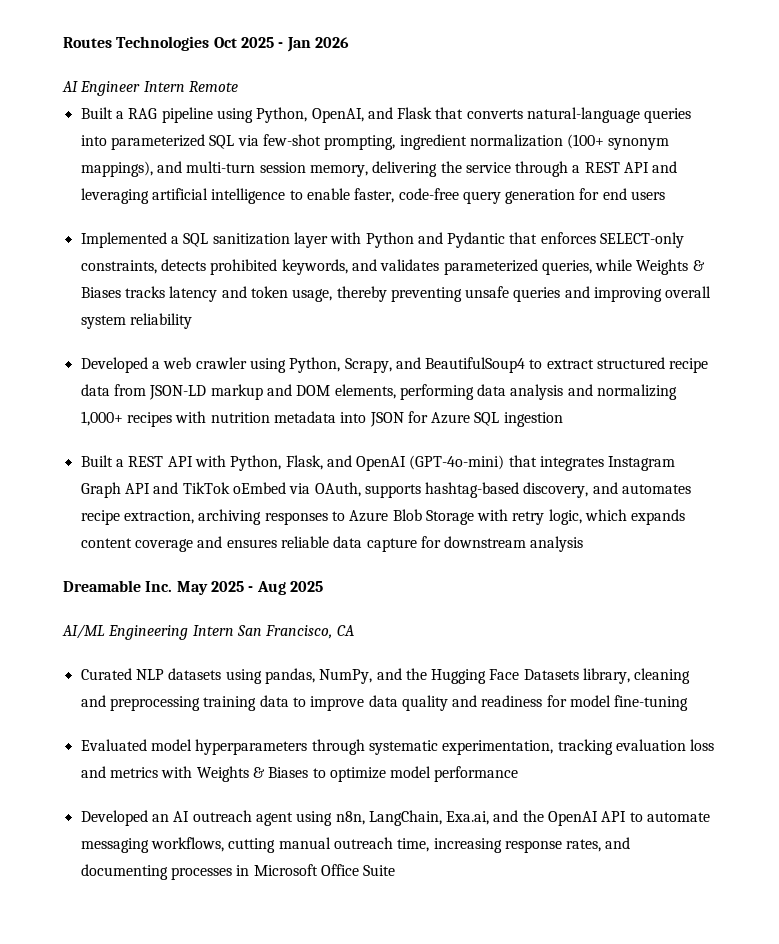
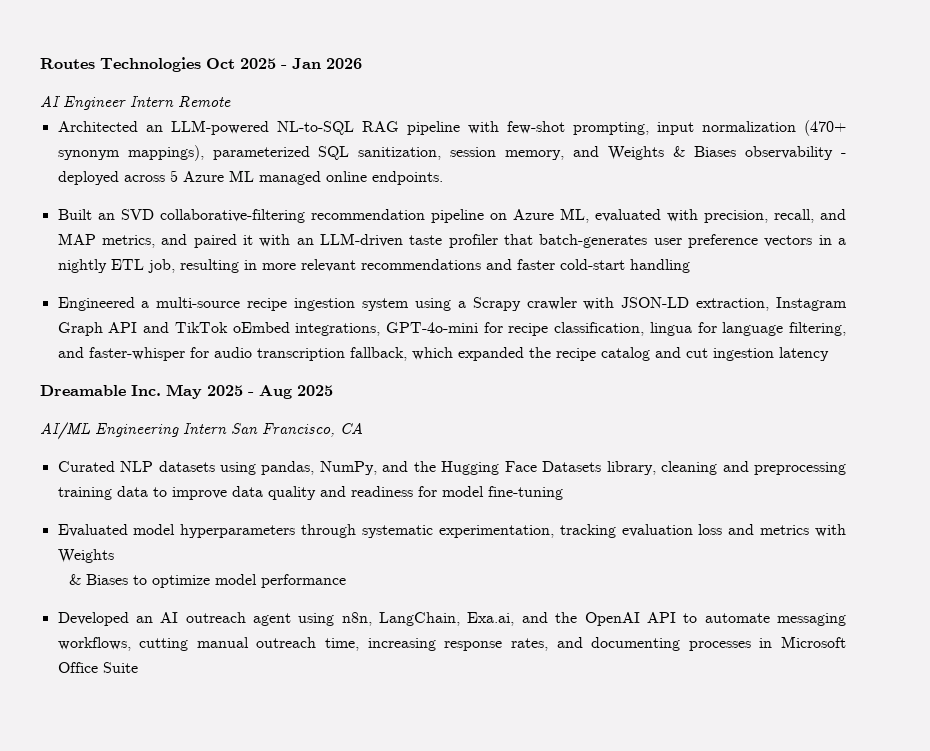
[80,107,692,123] [80,134,670,150] [80,161,678,177] [80,188,666,204] [80,232,685,248] [80,259,705,275] [80,286,712,302] [80,313,192,329] [80,357,709,373] [80,384,678,400] [80,411,563,427] [80,455,605,471] Built a RAG pipeline using Python, OpenAI, and Flask that converts natural-language queries into parameterized SQL via few-shot prompting, ingredient normalization (100+ synonym mappings), and multi-turn session memory, delivering the service through a REST API and leveraging artificial intelligence to enable faster, code-free query generation for end users // Implemented a SQL sanitization layer with Python and Pydantic that enforces SELECT-only constraints, detects prohibited keywords, and validates parameterized queries, while Weights & Biases tracks latency and token usage, thereby preventing unsafe queries and improving overall system reliability // Developed a web crawler using Python, Scrapy, and BeautifulSoup4 to extract structured recipe data from JSON-LD markup and DOM elements, performing data analysis and normalizing 1,000+ recipes with nutrition metadata into JSON for Azure SQL ingestion // Built a REST API with Python, Flask, and OpenAI (GPT-4o-mini) that integrates -> [57,120,846,136] [57,145,847,161] [57,170,443,185] [57,208,846,223] [57,233,846,248] [57,259,690,273] [57,297,770,311] Architected an LLM-powered NL-to-SQL RAG pipeline with few-shot prompting, input normalization (470+ synonym mappings), parameterized SQL sanitization, session memory, and Weights & Biases observability - deployed across 5 Azure ML managed online endpoints. // Built an SVD collaborative-filtering recommendation pipeline on Azure ML, evaluated with precision, recall, and MAP metrics, and paired it with an LLM-driven taste profiler that batch-generates user preference vectors in a nightly ETL job, resulting in more relevant recommendations and faster cold-start handling // Engineered a multi-source recipe ingestion system using a Scrapy crawler with JSON-LD extraction,
[289,482,692,498] [80,509,686,525] [80,536,584,552] via OAuth, supports hashtag-based discovery, and automates recipe extraction, archiving responses to Azure Blob Storage with retry logic, which expands content coverage and ensures reliable data capture for downstream analysis -> [295,322,847,336] [57,347,829,361] integrations, GPT-4o-mini for recipe classification, lingua for language filtering, and faster-whisper for audio transcription fallback, which expanded the recipe catalog and cut ingestion latency
(249, 774) none -> (114, 556) //

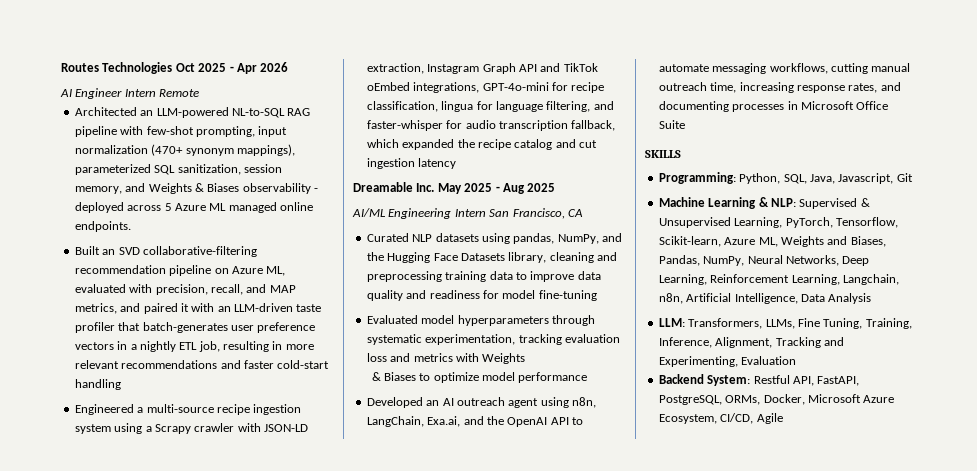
[292,58,321,69] Jan -> [236,63,257,74] Apr
(138, 667) none -> [645,150,681,158] [658,172,913,184] [658,197,870,209] [658,217,898,228] [658,236,886,247] [658,255,870,266] [658,274,899,285] [658,293,872,304] [658,318,912,329] [658,337,844,348] [658,356,797,367] [658,374,860,386] [658,394,895,405] [658,413,783,424] // SKILLS // Programming: Python, SQL, Java, Javascript, Git // Machine Learning & NLP: Supervised & Unsupervised Learning, PyTorch, Tensorflow, Scikit-learn, Azure ML, Weights and Biases, Pandas, NumPy, Neural Networks, Deep Learning, Reinforcement Learning, Langchain, n8n, Artificial Intelligence, Data Analysis // LLM: Transformers, LLMs, Fine Tuning, Training, Inference, Alignment, Tracking and Experimenting, Evaluation // Backend System: Restful API, FastAPI, PostgreSQL, ORMs, Docker, Microsoft Azure Ecosystem, CI/CD, Agile

